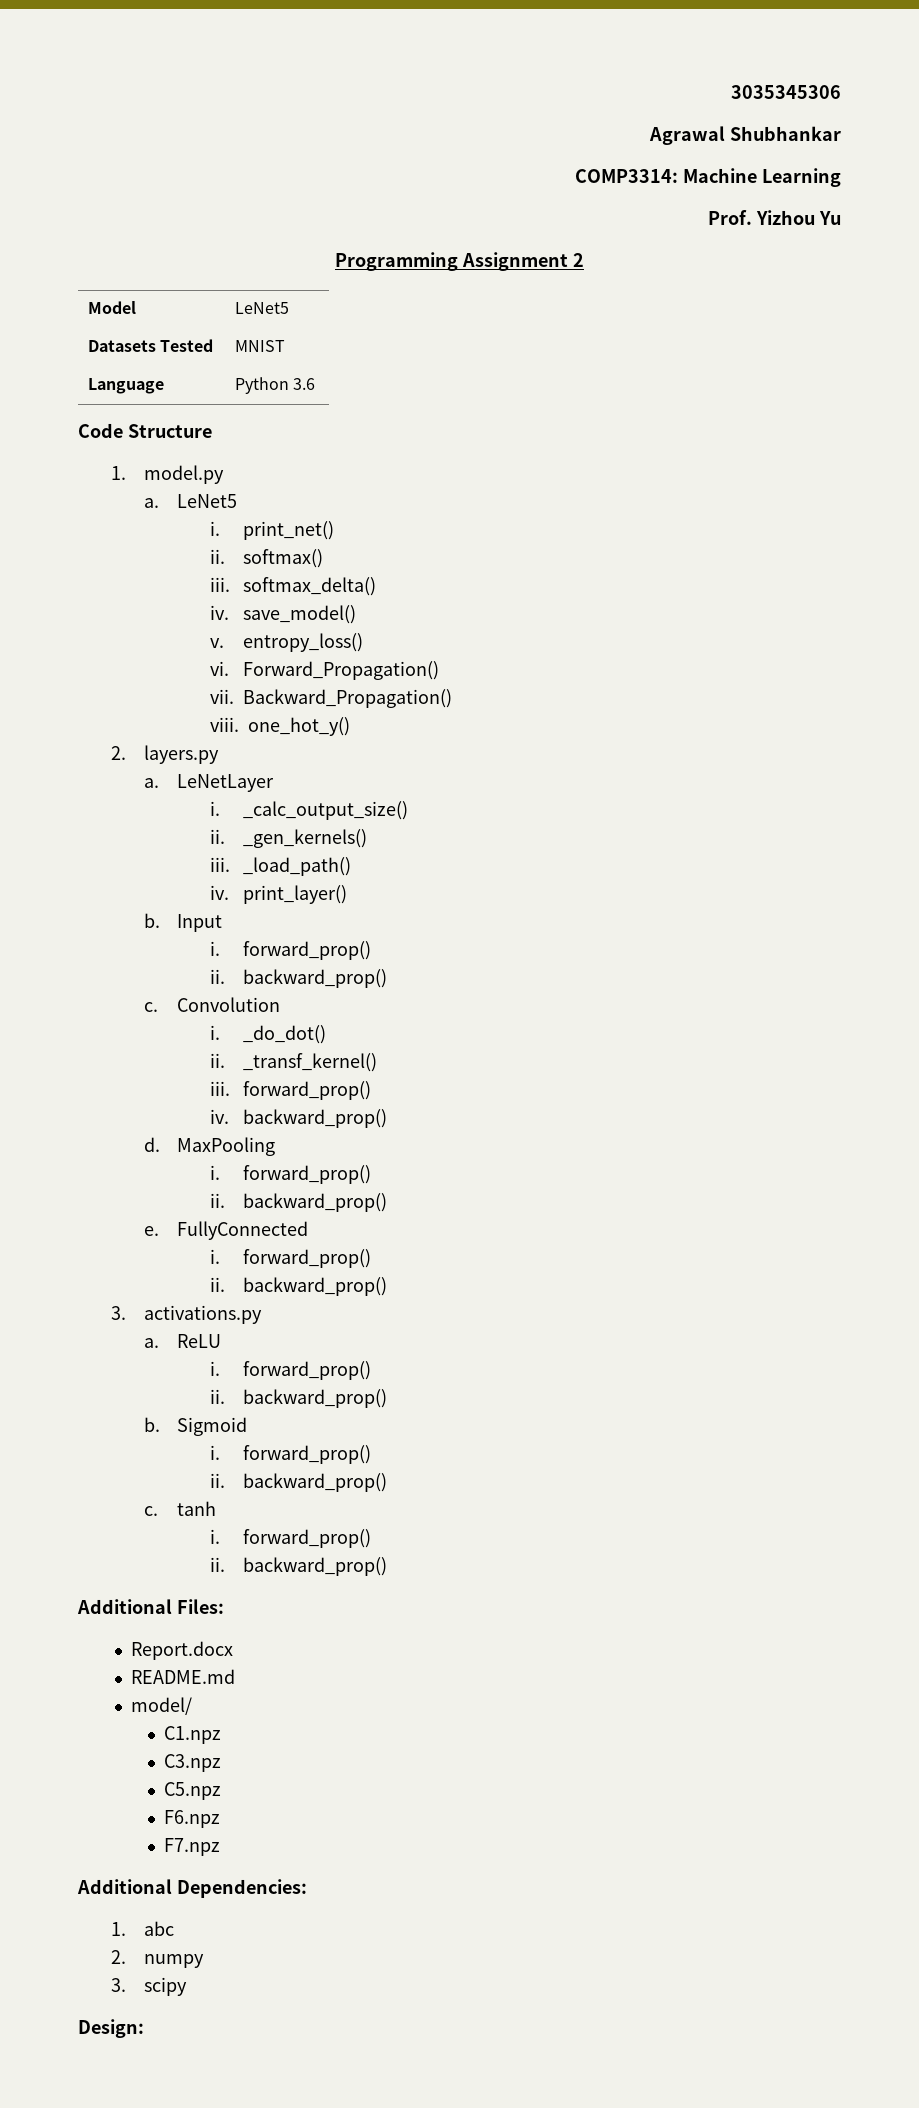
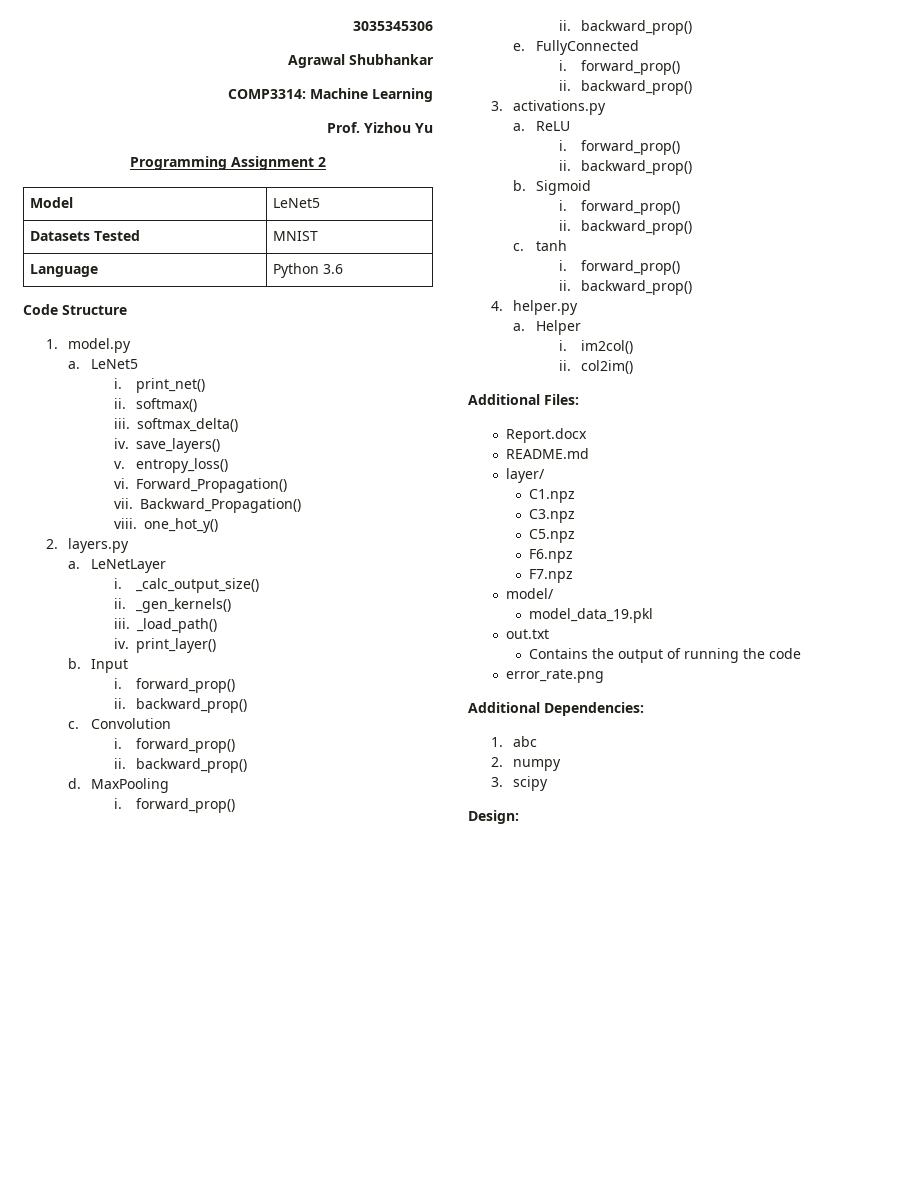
[243,605,357,624] save_model() -> [136,438,221,453] save_layers()
[243,1025,327,1044] [210,1053,378,1072] [210,1081,372,1100] [210,1109,230,1124] _do_dot() // ii. _transf_kernel() // iii. forward_prop() // iv. -> [136,738,236,753] [113,758,126,769] forward_prop() // ii.
(388, 1566) none -> [490,300,579,315] [513,320,581,335] [558,340,634,354] [558,360,634,374] // 4. helper.py // a. Helper // i. im2col() // ii. col2im()
[130,1697,192,1715] model/ -> [506,468,546,483] layer/
(220, 1847) none -> [506,588,555,599] [528,608,653,623] [506,629,550,639] [528,648,801,663] [506,669,605,683] // model/ // model_data_19.pkl // out.txt // Contains the output of running the code // error_rate.png

